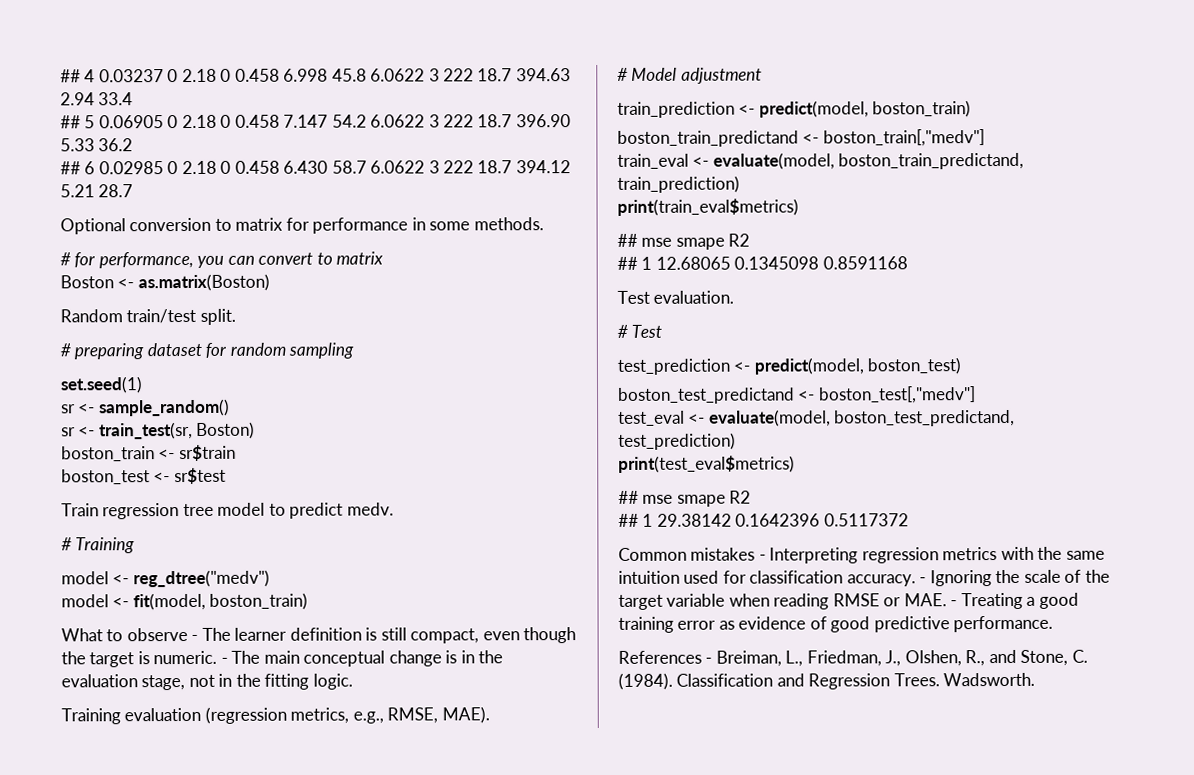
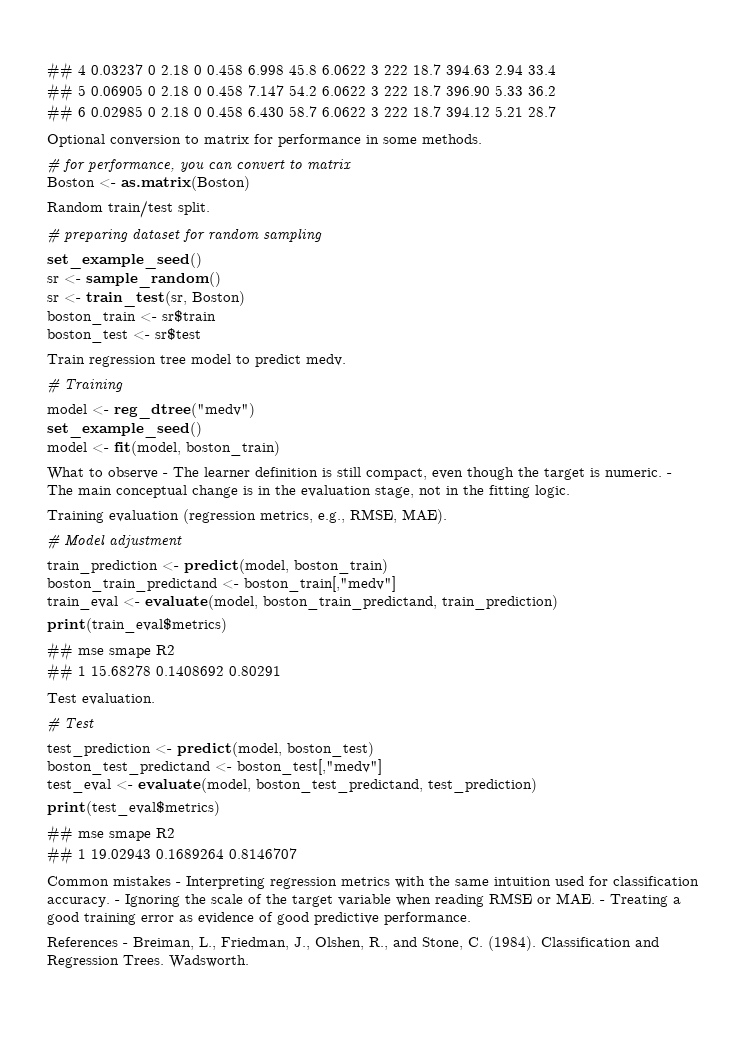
[60,376,143,394] set.seed(1) -> [47,253,202,269] set_example_seed()
(270, 578) none -> [47,422,202,438] // set_example_seed()
[655,256,908,270] 12.68065 0.1345098 0.8591168 -> [91,665,281,676] 15.68278 0.1408692 0.80291
[656,513,909,527] 29.38142 0.1642396 0.5117372 -> [91,848,297,859] 19.02943 0.1689264 0.8146707

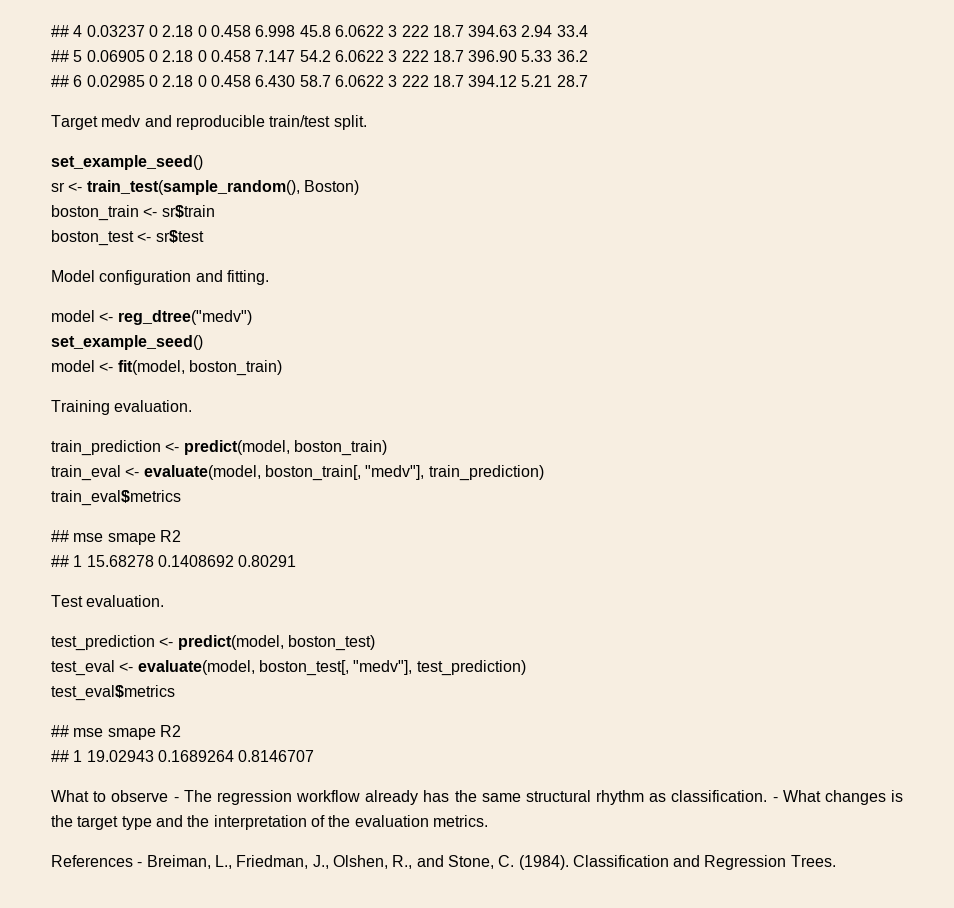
[47,134,482,147] [47,158,351,173] [47,176,250,191] [47,200,210,218] [47,228,322,243] Optional conversion to matrix for performance in some methods. // # for performance, you can convert to matrix // Boston <- as.matrix(Boston) // Random train/test split. // # preparing dataset for random sampling -> [51,115,367,130] Target medv and reproducible train/test split.
[86,272,221,288] [47,291,187,307] sample_random() // sr <- train_test(sr, -> [86,180,300,195] train_test(sample_random(),
[47,354,346,367] [47,378,123,393] Train regression tree model to predict medv. // # Training -> [51,270,269,285] Model configuration and fitting.
[47,467,672,480] [47,485,570,498] [47,509,447,524] [47,534,182,549] What to observe - The learner definition is still compact, even though the target is numeric. - The main conceptual change is in the evaluation stage, not in the fitting logic. // Training evaluation (regression metrics, e.g., RMSE, MAE). // # Model adjustment -> [51,400,193,415] Training evaluation.
[47,576,396,592] // boston_train_predictand <- boston_train[,"medv"] -> (387, 448) none
[263,596,437,610] boston_train_predictand, -> [264,465,425,481] boston_train[, "medv"],
[47,618,227,633] print(train_eval$metrics) -> [51,490,181,506] train_eval$metrics
[47,717,94,732] // # Test -> (165, 601) none
[47,759,382,775] // boston_test_predictand <- boston_test[,"medv"] -> (375, 643) none
[256,779,423,793] boston_test_predictand, -> [258,660,413,676] boston_test[, "medv"],
[47,801,220,816] print(test_eval$metrics) -> [51,685,175,701] test_eval$metrics
[47,876,699,889] [47,893,681,907] [47,912,471,925] Common mistakes - Interpreting regression metrics with the same intuition used for classification accuracy. - Ignoring the scale of the target variable when reading RMSE or MAE. - Treating a good training error as evidence of good predictive performance. -> [51,790,903,805] [51,815,488,830] What to observe - The regression workflow already has the same structural rhythm as classification. - What changes is the target type and the interpretation of the evaluation metrics.
[169,955,249,968] Wadsworth. -> (836, 861) none

